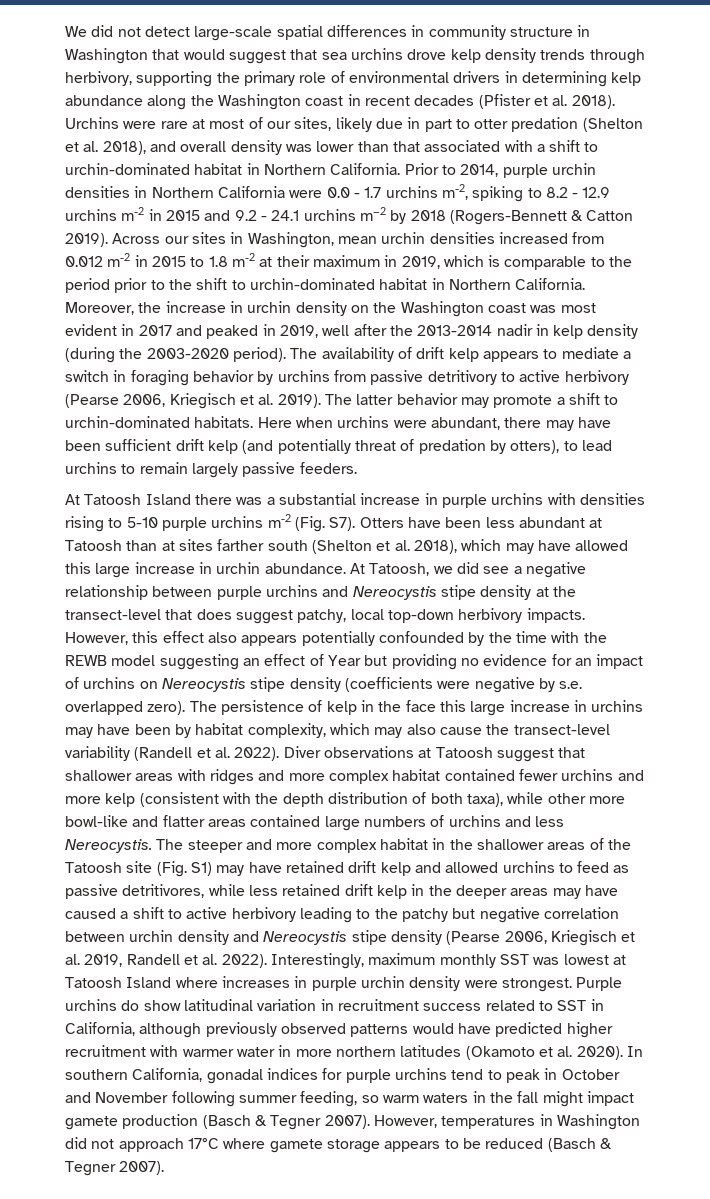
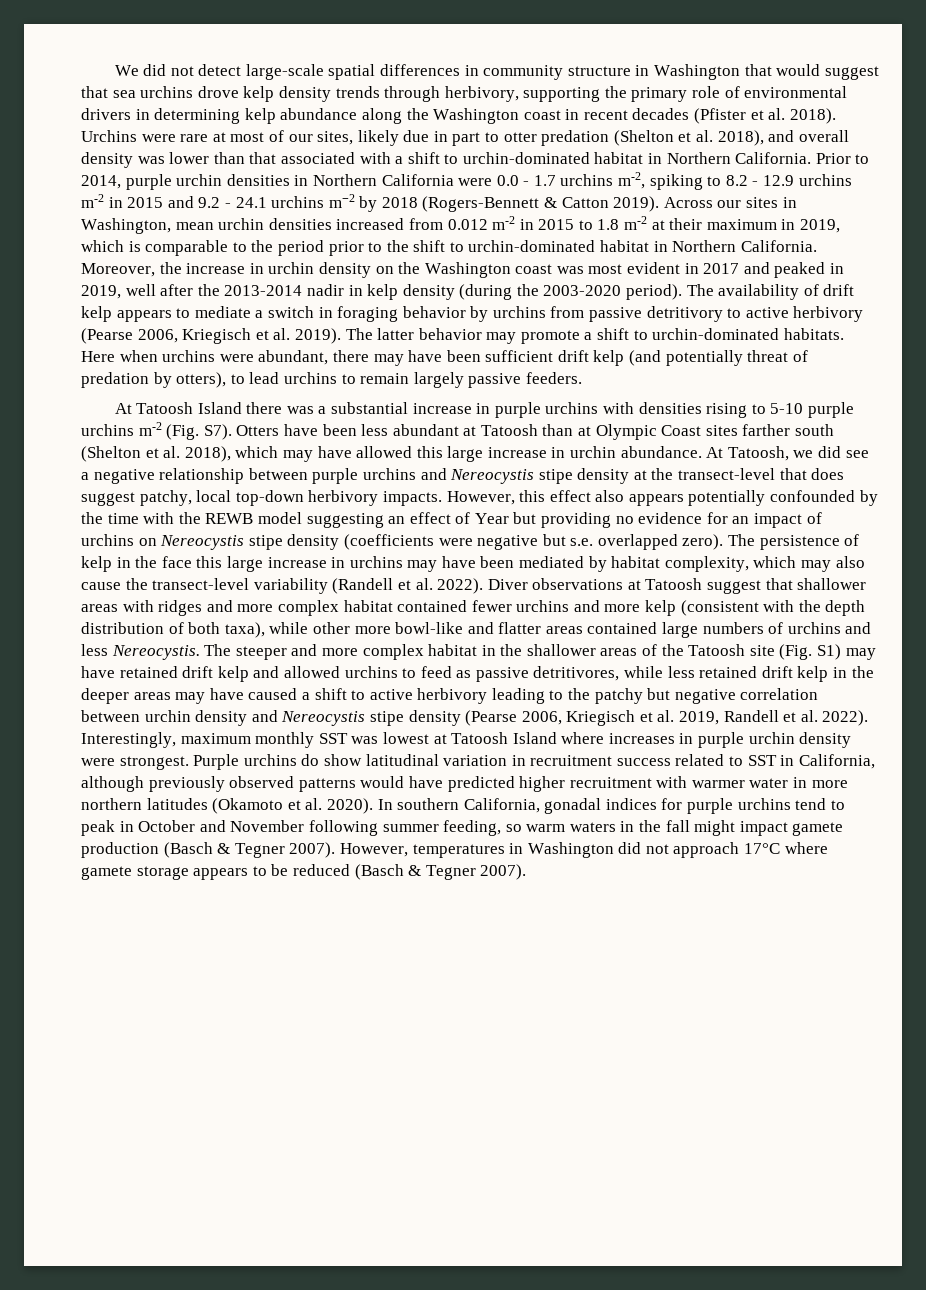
(175, 546) none -> [595,424,702,440] Olympic Coast
[538,678,555,692] by -> [542,534,566,546] but
(171, 729) none -> [519,556,585,568] mediated

